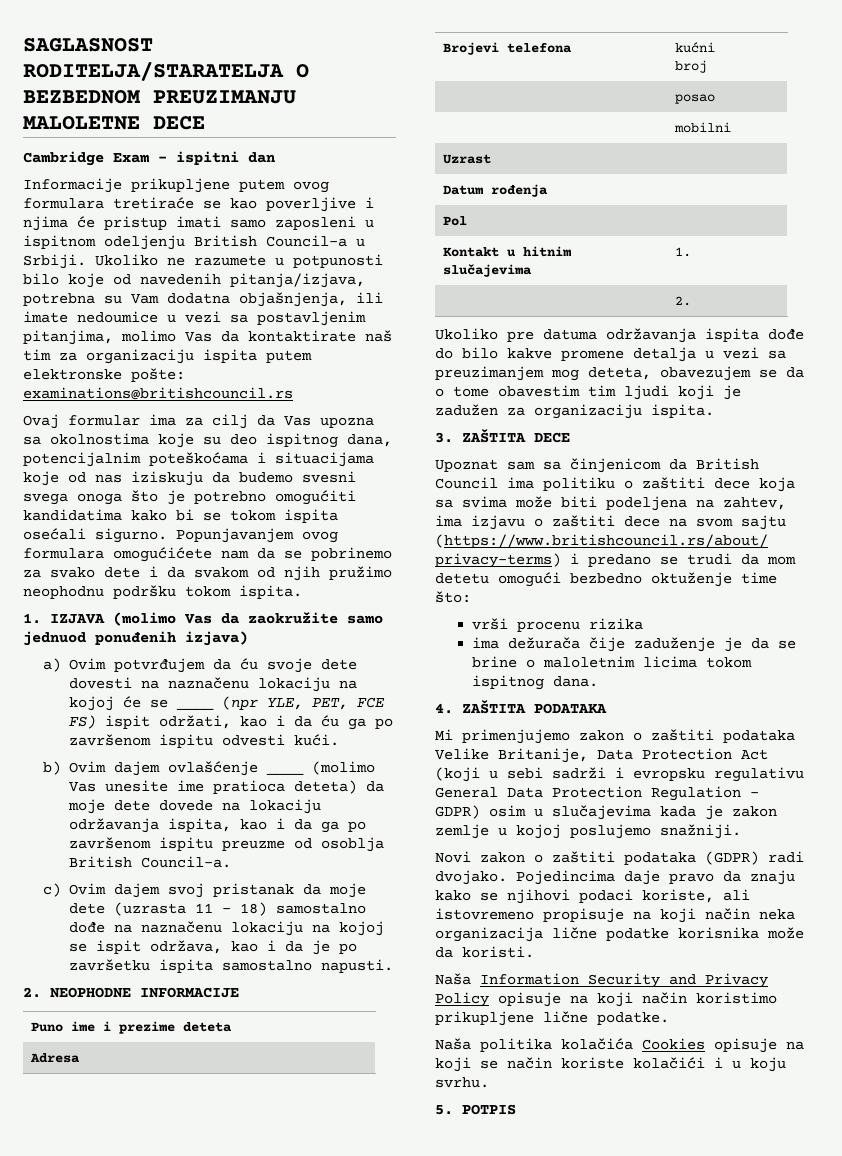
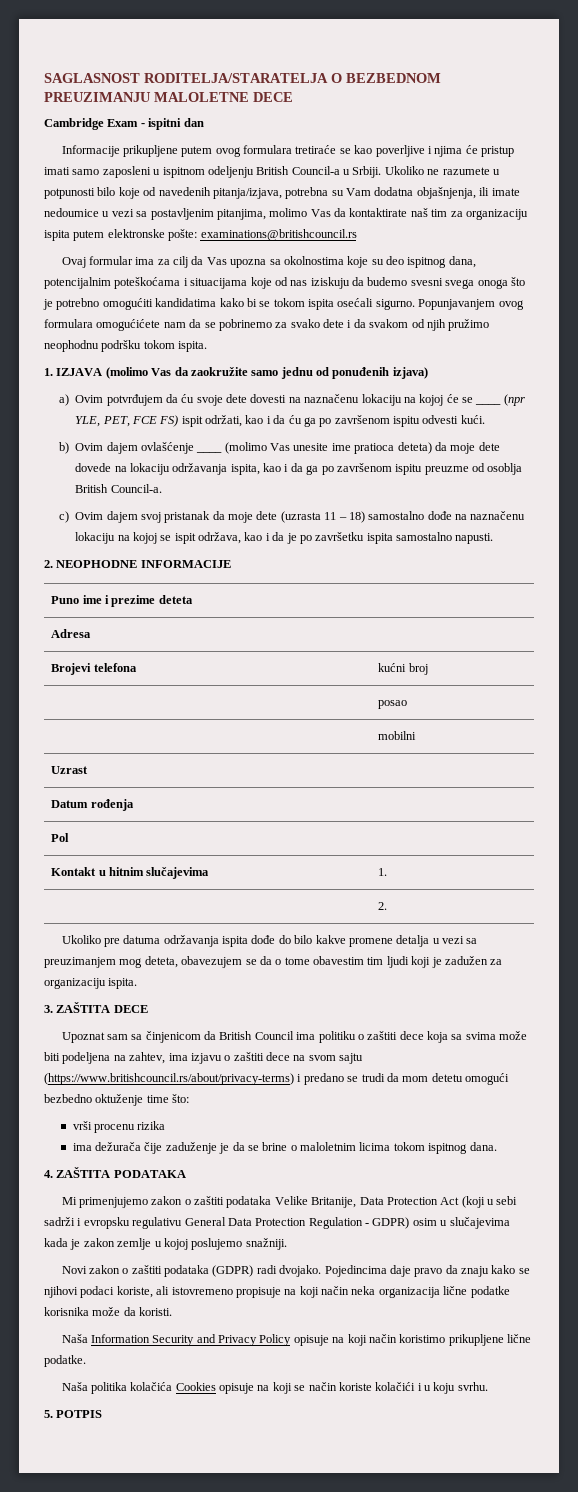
[23,631,86,646] jednuod -> [280,367,329,379] jednu od

